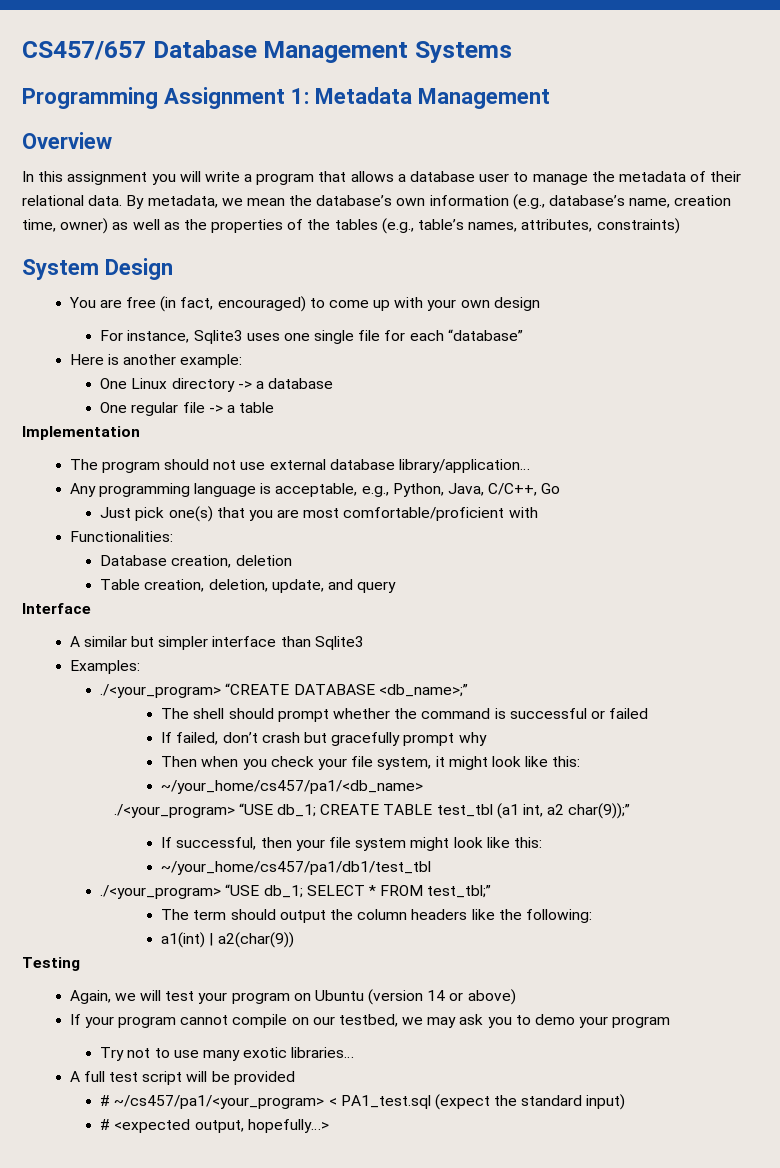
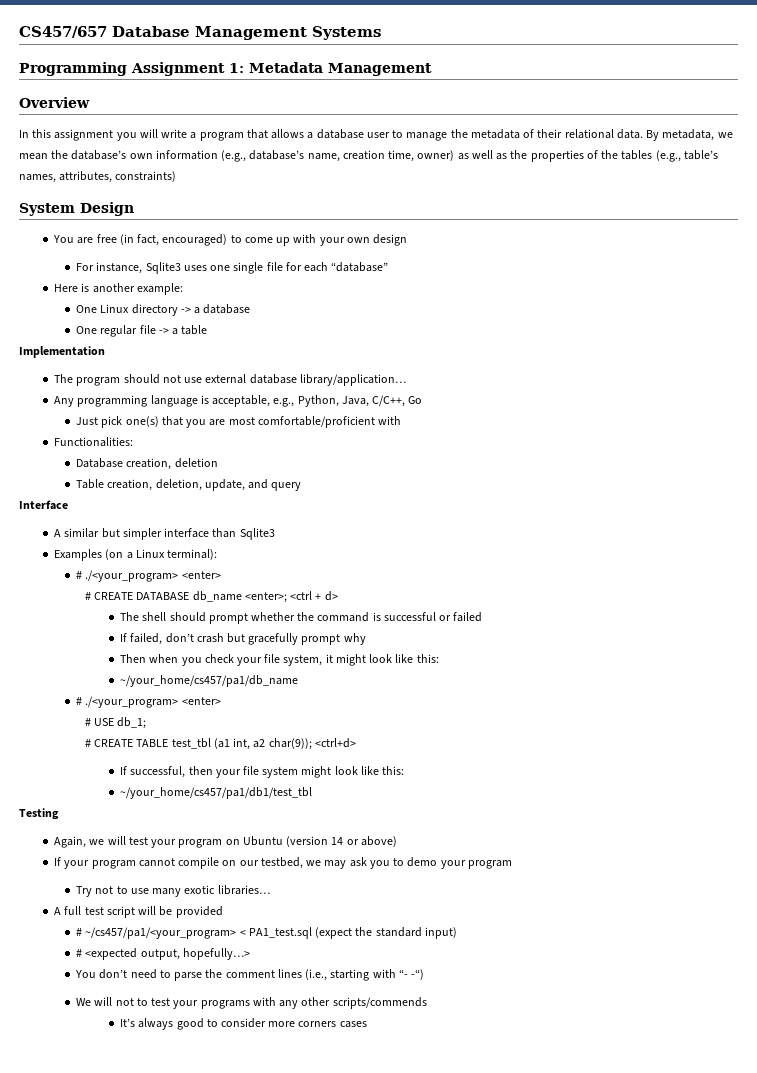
[69,660,140,674] [100,683,468,698] Examples: // ./<your_program> “CREATE DATABASE <db_name>;” -> [54,549,218,561] [76,570,221,582] [84,591,338,603] Examples (on a Linux terminal): // # ./<your_program> <enter> // # CREATE DATABASE db_name <enter>; <ctrl + d>
[161,780,424,794] [113,803,317,818] ~/your_home/cs457/pa1/<db_name> // ./<your_program> “USE db_1; -> [120,675,299,687] [76,696,221,708] [84,717,147,729] [84,739,91,747] ~/your_home/cs457/pa1/db_name // # ./<your_program> <enter> // # USE db_1; // #
[568,803,631,819] char(9));” -> [268,738,356,750] char(9)); <ctrl+d>
[100,884,492,899] [161,909,592,923] [161,932,294,948] // ./<your_program> “USE db_1; SELECT * FROM test_tbl;” // The term should output the column headers like the following: // a1(int) | a2(char(9)) -> (313, 793) none
(329, 1126) none -> [75,969,424,981] [76,997,427,1009] [120,1018,367,1030] // You don’t need to parse the comment lines (i.e., starting with “- -“) // We will not to test your programs with any other scripts/commends // It’s always good to consider more corners cases

